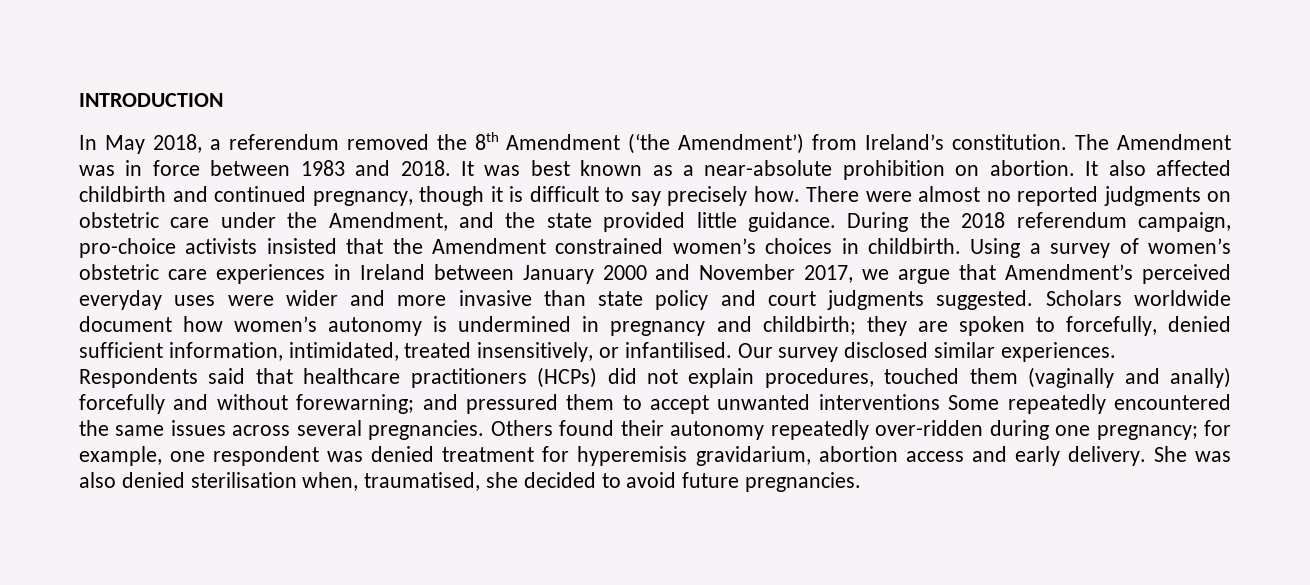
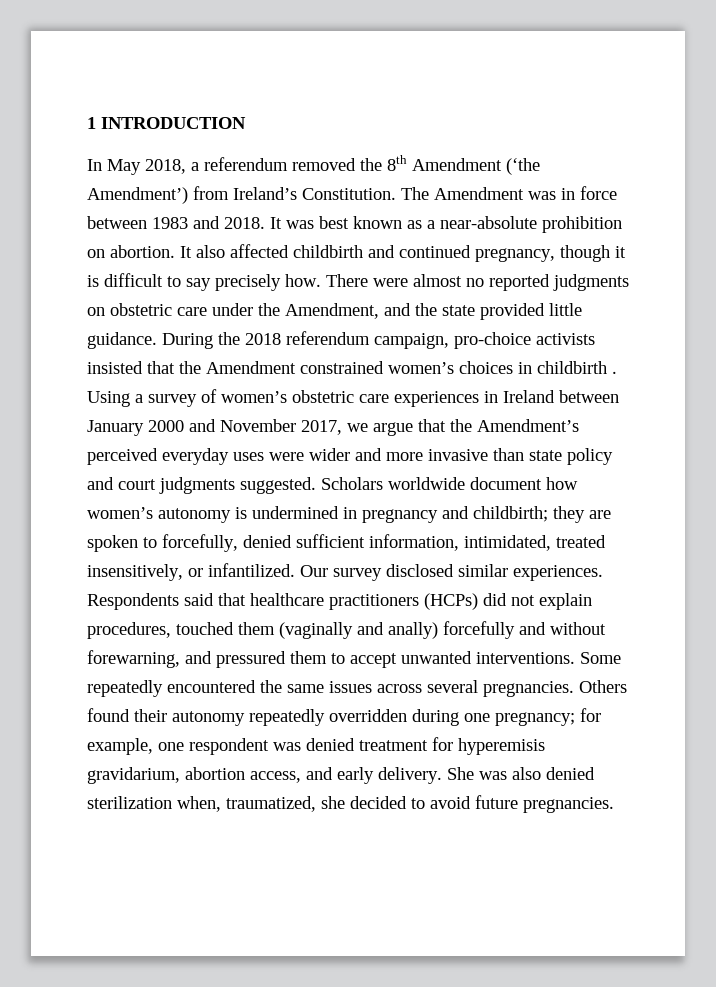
(79, 100) none -> [87,117,96,129] 1
[952,134,1068,150] constitution. -> [302,188,396,200] Constitution.
[867,238,961,254] childbirth. -> [537,361,617,374] childbirth .
(997, 272) none -> [450,419,472,432] the
[624,342,732,358] infantilised. -> [208,563,295,577] infantilized.
[296,394,415,414] forewarning; -> [87,650,180,668] forewarning,
[818,394,940,410] interventions -> [476,652,575,664] interventions.
[875,420,984,436] over-ridden -> [329,709,407,722] overridden
[905,451,964,462] access -> [250,771,301,783] access,
[190,472,481,491] sterilisation when, traumatised, -> [87,796,316,812] sterilization when, traumatized,

